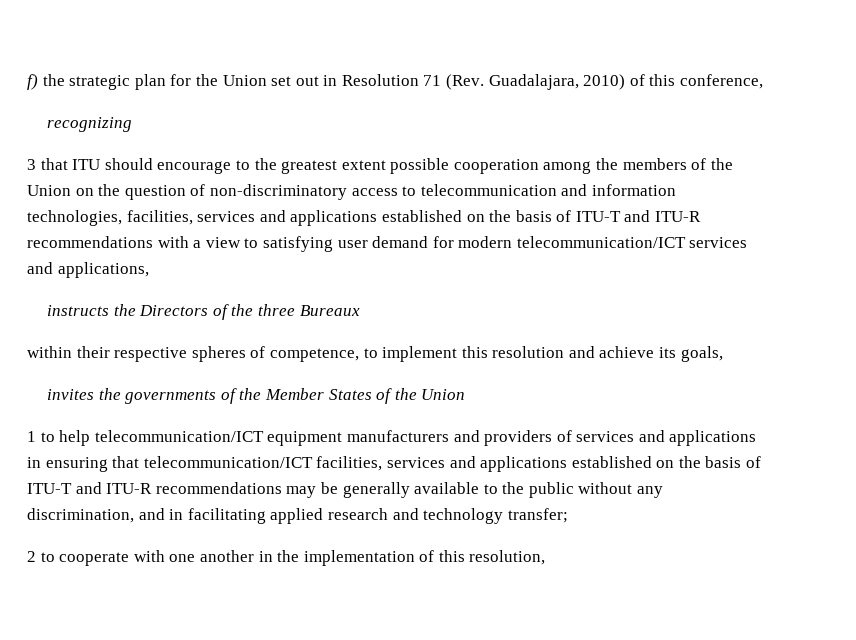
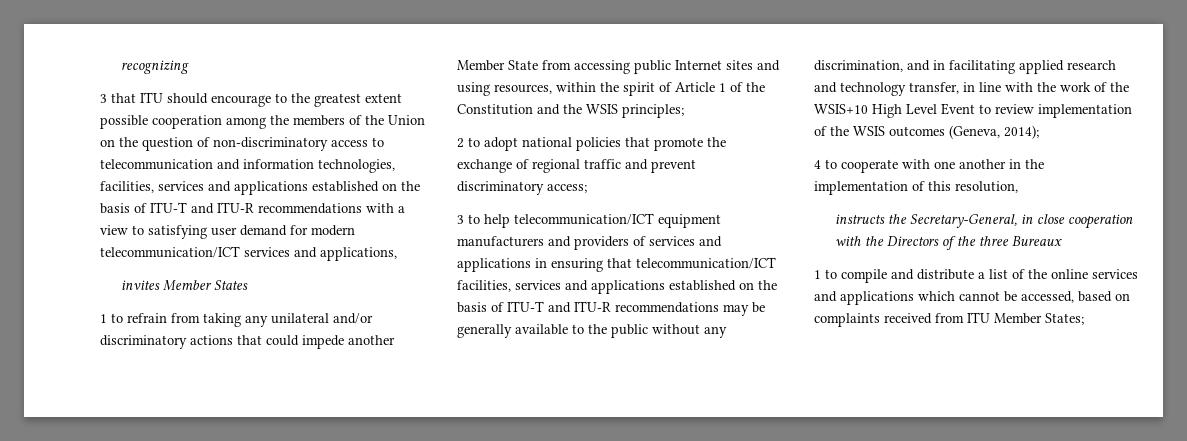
[27,74,764,90] f) the strategic plan for the Union set out in Resolution 71 (Rev. Guadalajara, 2010) of this conference, // -> (121, 67) none
[47,304,360,320] [27,346,723,362] [47,388,466,404] [27,431,36,442] instructs the Directors of the three Bureaux // within their respective spheres of competence, to implement this resolution and achieve its goals, // invites the governments of the Member States of the Union // 1 -> [121,280,249,291] [100,313,373,327] [100,335,395,349] [457,60,780,74] [457,82,765,96] [457,104,684,118] [457,137,726,151] [457,159,696,173] [457,181,587,195] [457,215,464,224] invites Member States // 1 to refrain from taking any unilateral and/or discriminatory actions that could impede another Member State from accessing public Internet sites and using resources, within the spirit of Article 1 of the Constitution and the WSIS principles; // 2 to adopt national policies that promote the exchange of regional traffic and prevent discriminatory access; // 3
[507,508,568,523] [27,551,36,562] transfer; // 2 -> [909,82,1129,94] [814,103,1132,118] [814,125,1039,139] [814,160,821,169] transfer, in line with the work of the WSIS+10 High Level Event to review implementation of the WSIS outcomes (Geneva, 2014); // 4
(546, 557) none -> [835,214,1134,229] [835,236,1063,250] [814,269,1138,283] [814,291,1130,305] [814,312,1084,327] // instructs the Secretary-General, in close cooperation with the Directors of the three Bureaux // 1 to compile and distribute a list of the online services and applications which cannot be accessed, based on complaints received from ITU Member States;

